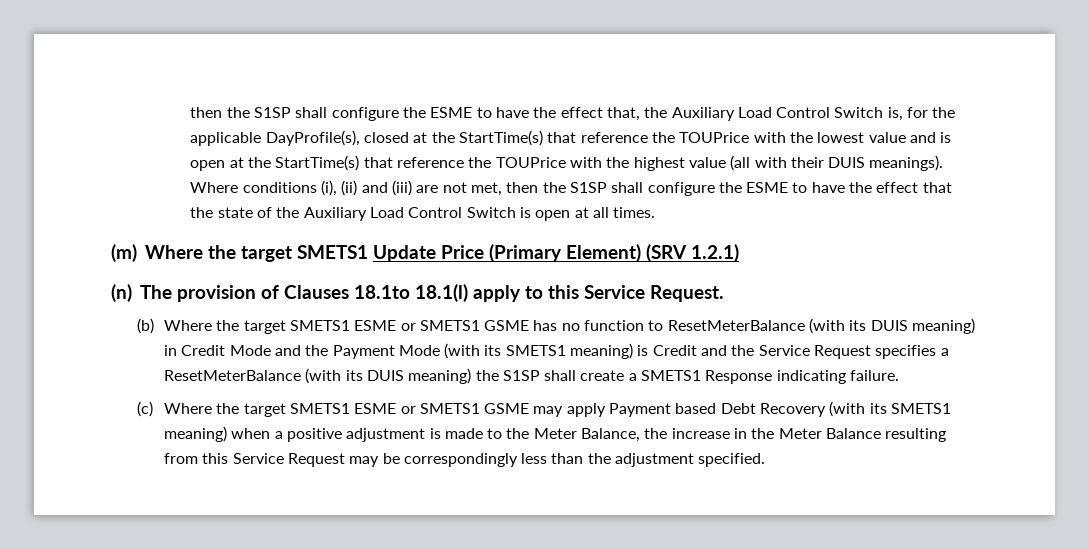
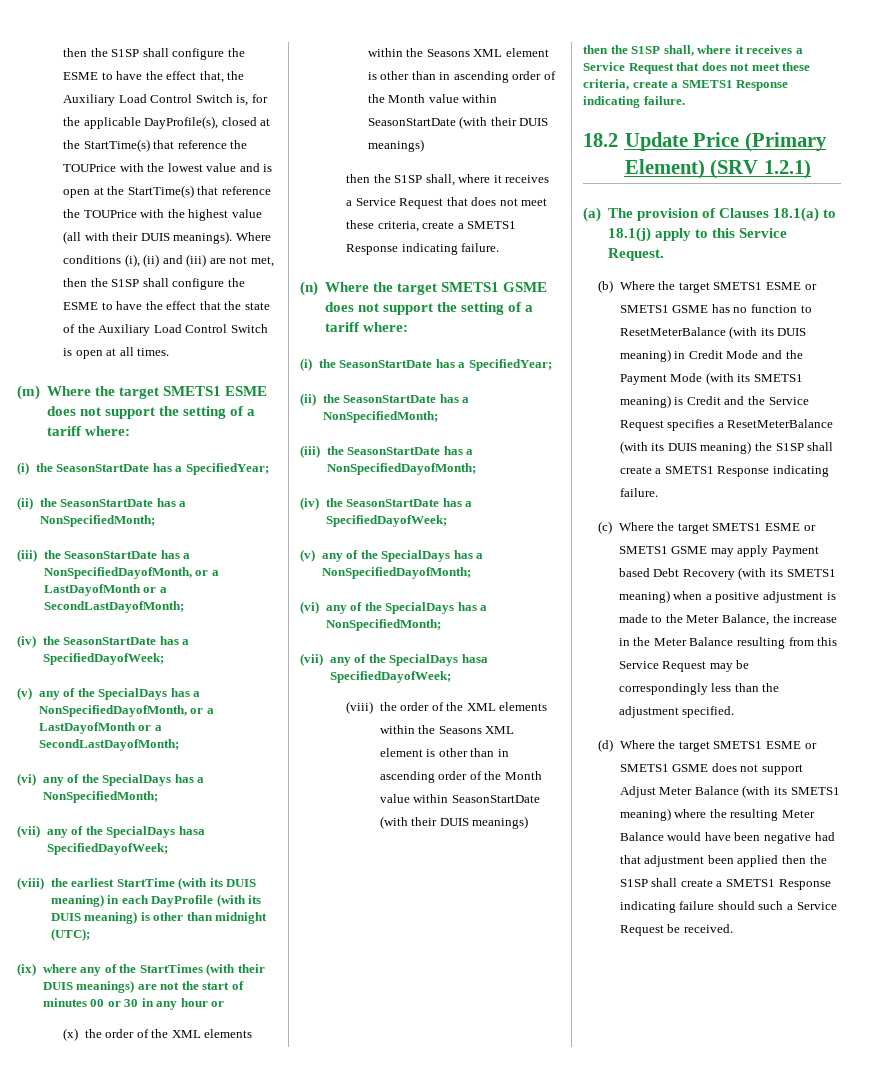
(368, 252) none -> [224,386,267,396] [46,406,255,419] [46,426,130,436] [17,462,269,475] [17,497,187,510] [39,515,155,527] [17,549,191,562] [43,567,219,579] [43,584,167,596] [43,601,184,613] [17,635,190,648] [42,653,164,665] [17,687,201,700] [38,705,214,717] [38,722,162,734] [38,739,179,751] [17,773,205,786] [42,791,158,803] [17,825,205,838] [46,843,168,855] [17,877,257,890] [50,894,262,907] [50,911,268,924] [50,928,90,941] [17,963,265,976] [42,980,244,993] [42,998,225,1010] [63,1028,253,1041] [367,48,549,57] [367,71,556,83] [367,94,498,103] [367,116,549,129] [367,139,424,152] [346,174,550,186] [346,197,548,209] [346,220,517,232] [346,243,500,255] [300,281,547,296] [324,302,533,315] [324,322,408,332] [300,358,552,371] [300,393,470,406] [322,411,438,423] [300,445,474,458] [326,463,476,475] [300,497,473,510] [325,515,447,527] [300,549,484,562] [321,567,471,579] [300,601,488,614] [325,619,441,631] [300,653,488,666] [329,671,451,683] [346,701,548,714] [379,725,515,734] [379,748,509,757] [379,771,542,783] [379,794,540,803] [379,816,529,829] [583,45,803,56] [583,62,811,74] [583,79,789,91] [583,96,685,108] [583,133,618,147] ESME does not support the setting of a tariff where: // (i) the SeasonStartDate has a SpecifiedYear; // (ii) the SeasonStartDate has a NonSpecifiedMonth; // (iii) the SeasonStartDate has a NonSpecifiedDayofMonth, or a LastDayofMonth or a SecondLastDayofMonth; // (iv) the SeasonStartDate has a SpecifiedDayofWeek; // (v) any of the SpecialDays has a NonSpecifiedDayofMonth, or a LastDayofMonth or a SecondLastDayofMonth; // (vi) any of the SpecialDays has a NonSpecifiedMonth; // (vii) any of the SpecialDays hasa SpecifiedDayofWeek; // (viii) the earliest StartTime (with its DUIS meaning) in each DayProfile (with its DUIS meaning) is other than midnight (UTC); // (ix) where any of the StartTimes (with their DUIS meanings) are not the start of minutes 00 or 30 in any hour or // (x) the order of the XML elements within the Seasons XML element is other than in ascending order of the Month value within SeasonStartDate (with their DUIS meanings) // then the S1SP shall, where it receives a Service Request that does not meet these criteria, create a SMETS1 Response indicating failure. // (n) Where the target SMETS1 GSME does not support the setting of a tariff where: // (i) the SeasonStartDate has a SpecifiedYear; // (ii) the SeasonStartDate has a NonSpecifiedMonth; // (iii) the SeasonStartDate has a NonSpecifiedDayofMonth; // (iv) the SeasonStartDate has a SpecifiedDayofWeek; // (v) any of the SpecialDays has a NonSpecifiedDayofMonth; // (vi) any of the SpecialDays has a NonSpecifiedMonth; // (vii) any of the SpecialDays hasa SpecifiedDayofWeek; // (viii) the order of the XML elements within the Seasons XML element is other than in ascending order of the Month value within SeasonStartDate (with their DUIS meanings) // then the S1SP shall, where it receives a Service Request that does not meet these criteria, create a SMETS1 Response indicating failure. // 18.2
[111,284,132,302] (n) -> [583,207,601,222] (a)
[354,284,468,302] 18.1to 18.1(l) -> [772,207,836,222] [607,227,651,242] 18.1(a) to 18.1(j)
(766, 460) none -> [598,739,817,752] [619,763,803,775] [619,785,840,798] [619,808,815,821] [619,832,835,844] [619,855,827,867] [619,878,831,890] [619,901,837,913] [619,924,733,936] // (d) Where the target SMETS1 ESME or SMETS1 GSME does not support Adjust Meter Balance (with its SMETS1 meaning) where the resulting Meter Balance would have been negative had that adjustment been applied then the S1SP shall create a SMETS1 Response indicating failure should such a Service Request be received.

